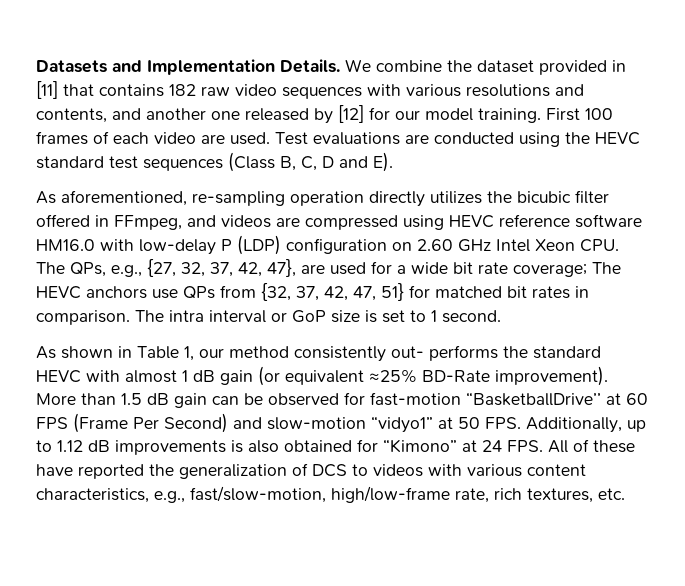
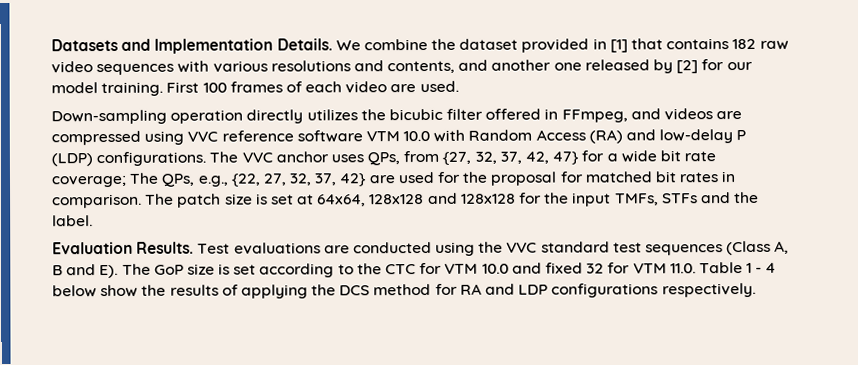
[36,81,58,99] [11] -> [609,39,628,53] [1]
[338,105,364,123] [12] -> [676,60,699,74] [2]
[275,132,640,147] [36,152,393,172] [36,190,285,206] Test evaluations are conducted using the HEVC standard test sequences (Class B, C, D and E). // As aforementioned, re-sampling -> [51,109,167,125] // Down-sampling
[449,215,494,228] HEVC -> [187,131,219,142] VVC
[36,235,619,255] [36,262,142,277] HM16.0 with low-delay P (LDP) configuration on 2.60 GHz Intel Xeon CPU. The QPs, e.g., -> [365,129,747,144] [51,150,440,167] VTM 10.0 with Random Access (RA) and low-delay P (LDP) configurations. The VVC anchor uses QPs, from
[267,259,366,277] 47}, are used -> [552,151,580,165] 47}
[36,283,404,301] HEVC anchors use QPs from {32, 37, 42, 47, 51} -> [161,171,558,187] QPs, e.g., {22, 27, 32, 37, 42} are used for the proposal
[169,310,501,323] [36,345,601,362] [36,366,608,386] [36,392,648,408] [36,413,646,433] [36,439,635,455] [36,463,586,479] [36,486,625,503] intra interval or GoP size is set to 1 second. // As shown in Table 1, our method consistently out- performs the standard HEVC with almost 1 dB gain (or equivalent ≈25% BD-Rate improvement). More than 1.5 dB gain can be observed for fast-motion “BasketballDrive’’ at 60 FPS (Frame Per Second) and slow-motion “vidyo1” at 50 FPS. Additionally, up to 1.12 dB improvements is also obtained for “Kimono” at 24 FPS. All of these have reported the generalization of DCS to videos with various content characteristics, e.g., fast/slow-motion, high/low-frame rate, rich textures, etc. -> [177,191,760,208] [52,215,93,227] [52,240,790,256] [52,262,777,279] [52,282,756,299] patch size is set at 64x64, 128x128 and 128x128 for the input TMFs, STFs and the label. // Evaluation Results. Test evaluations are conducted using the VVC standard test sequences (Class A, B and E). The GoP size is set according to the CTC for VTM 10.0 and fixed 32 for VTM 11.0. Table 1 - 4 below show the results of applying the DCS method for RA and LDP configurations respectively.

